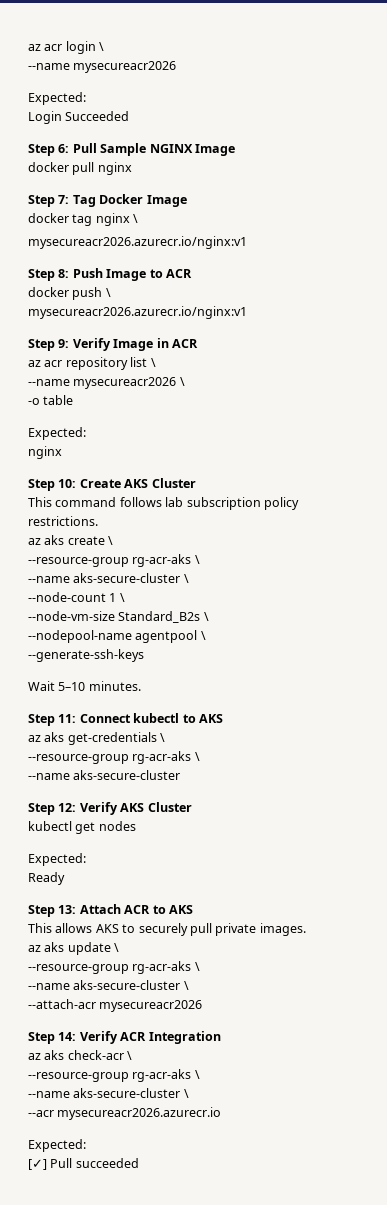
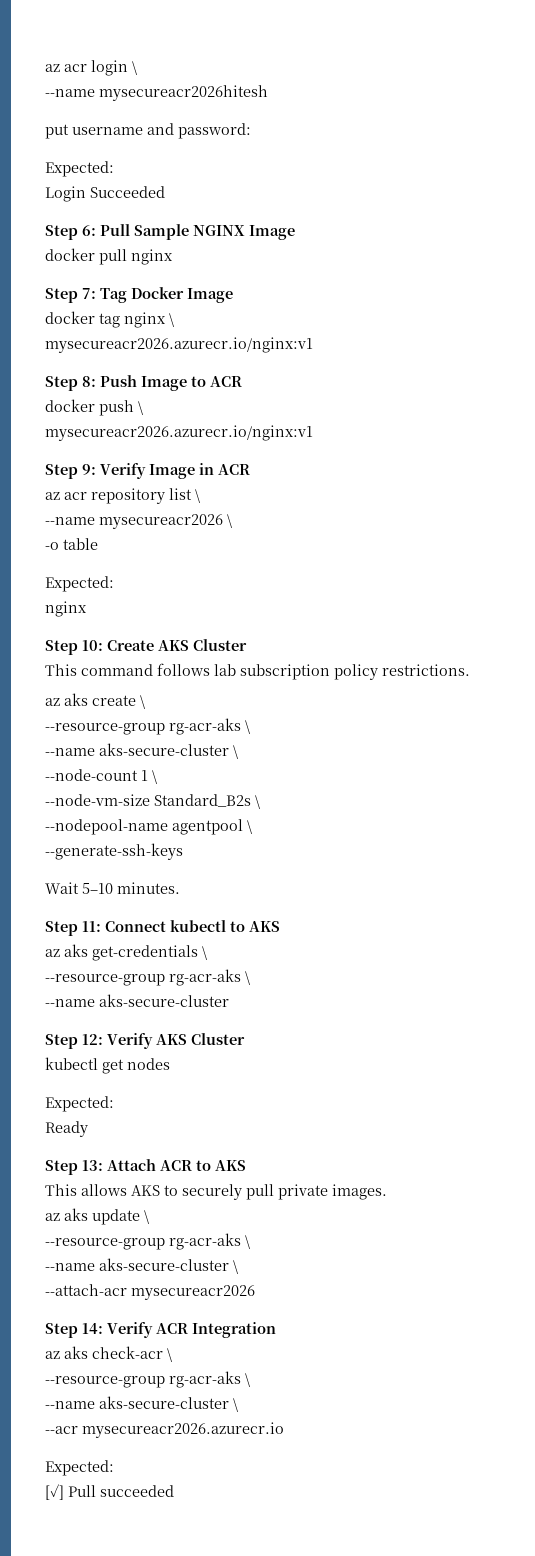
[73,61,177,73] mysecureacr2026 -> [99,85,268,101] [45,123,251,139] mysecureacr2026hitesh // put username and password:

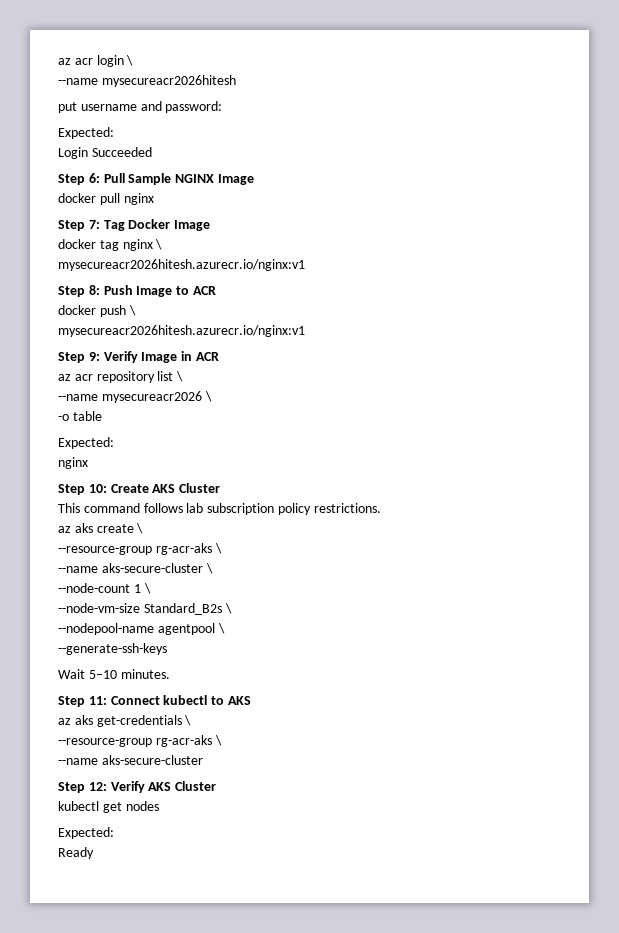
[45,337,313,353] mysecureacr2026.azurecr.io/nginx:v1 -> [58,259,305,271] mysecureacr2026hitesh.azurecr.io/nginx:v1
[45,425,313,441] mysecureacr2026.azurecr.io/nginx:v1 -> [58,325,305,337] mysecureacr2026hitesh.azurecr.io/nginx:v1
[45,1159,246,1175] [45,1184,387,1200] [45,1208,149,1225] [45,1233,250,1250] [45,1258,238,1274] [45,1284,255,1300] [45,1322,276,1338] [45,1346,172,1362] [45,1371,250,1388] [45,1396,238,1412] [45,1422,284,1438] [45,1460,114,1476] [45,1484,174,1500] // Step 13: Attach ACR to AKS // This allows AKS to securely pull private images. // az aks update \ // --resource-group rg-acr-aks \ // --name aks-secure-cluster \ // --attach-acr mysecureacr2026 // Step 14: Verify ACR Integration // az aks check-acr \ // --resource-group rg-acr-aks \ // --name aks-secure-cluster \ // --acr mysecureacr2026.azurecr.io // Expected: // [✓] Pull succeeded -> (94, 853) none

